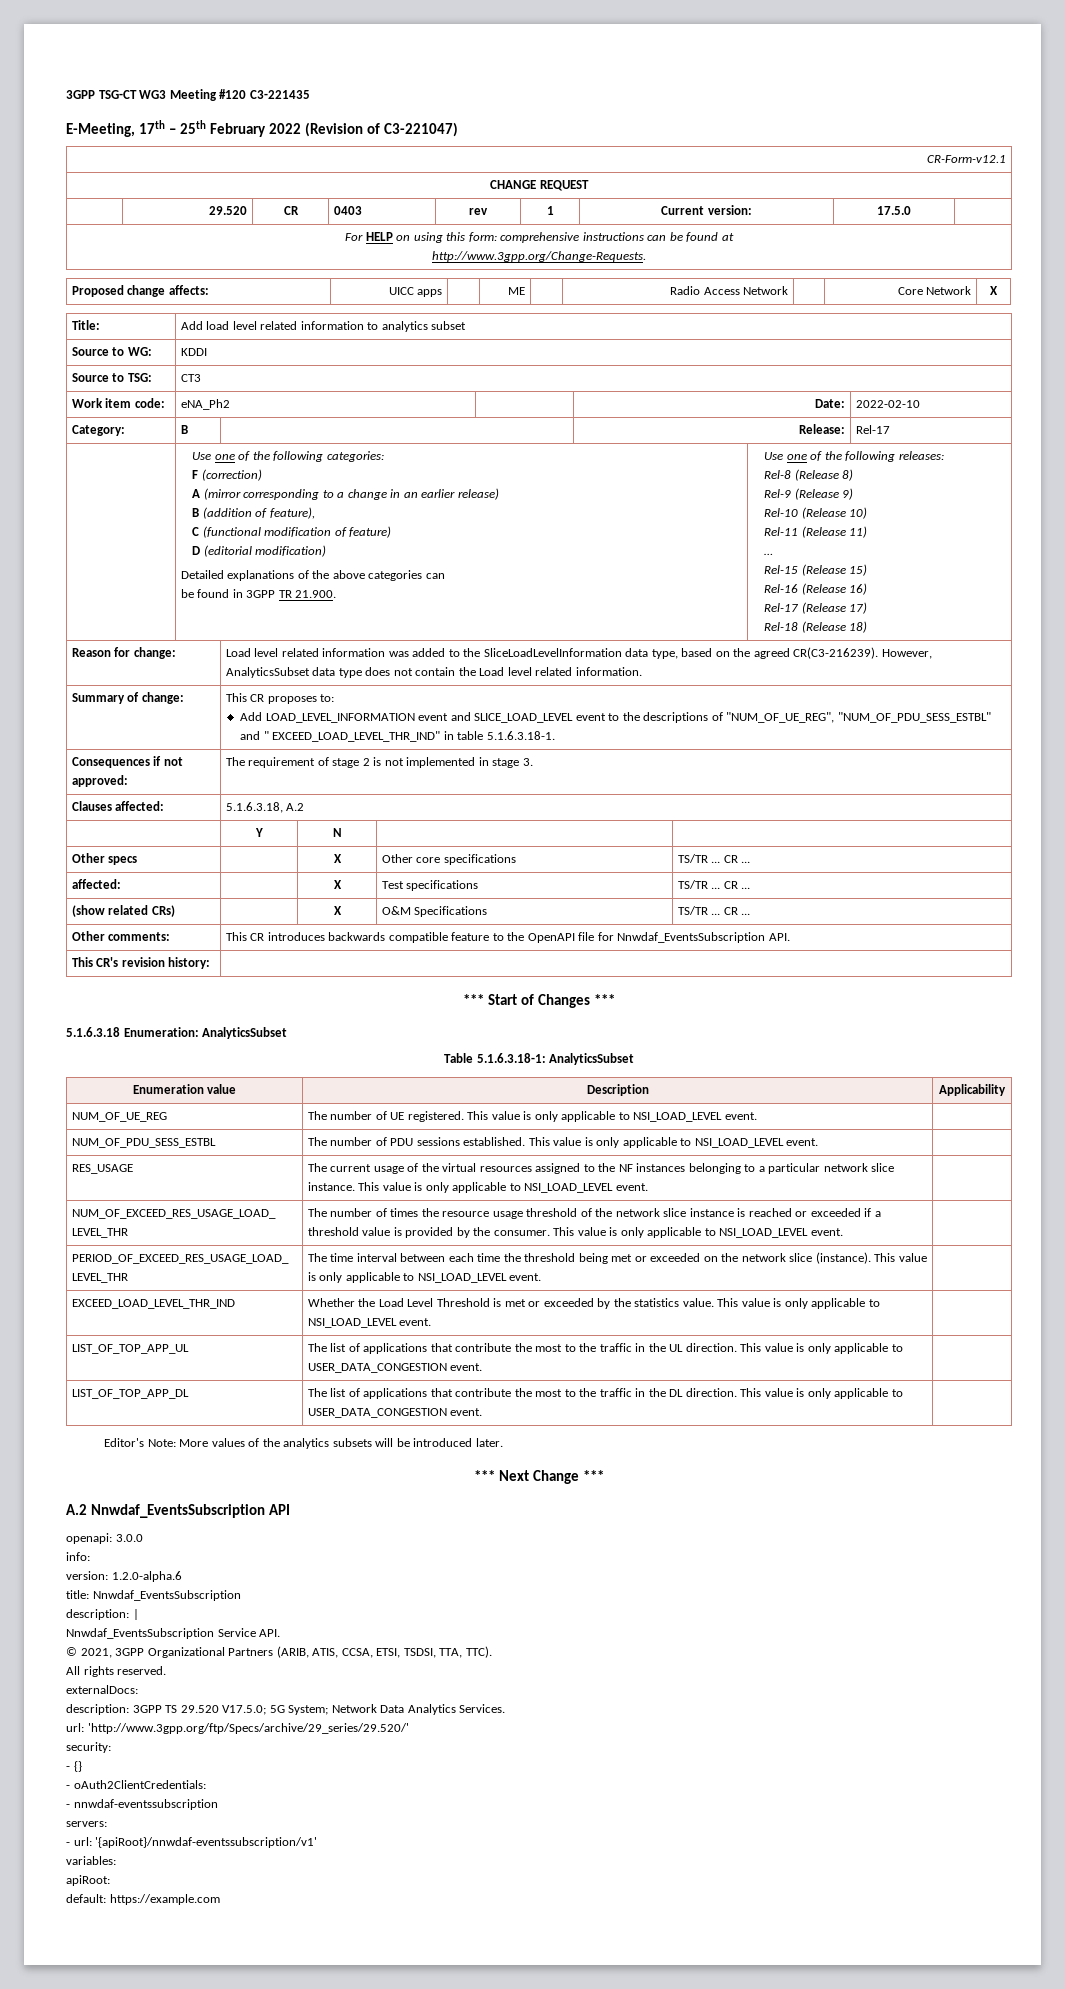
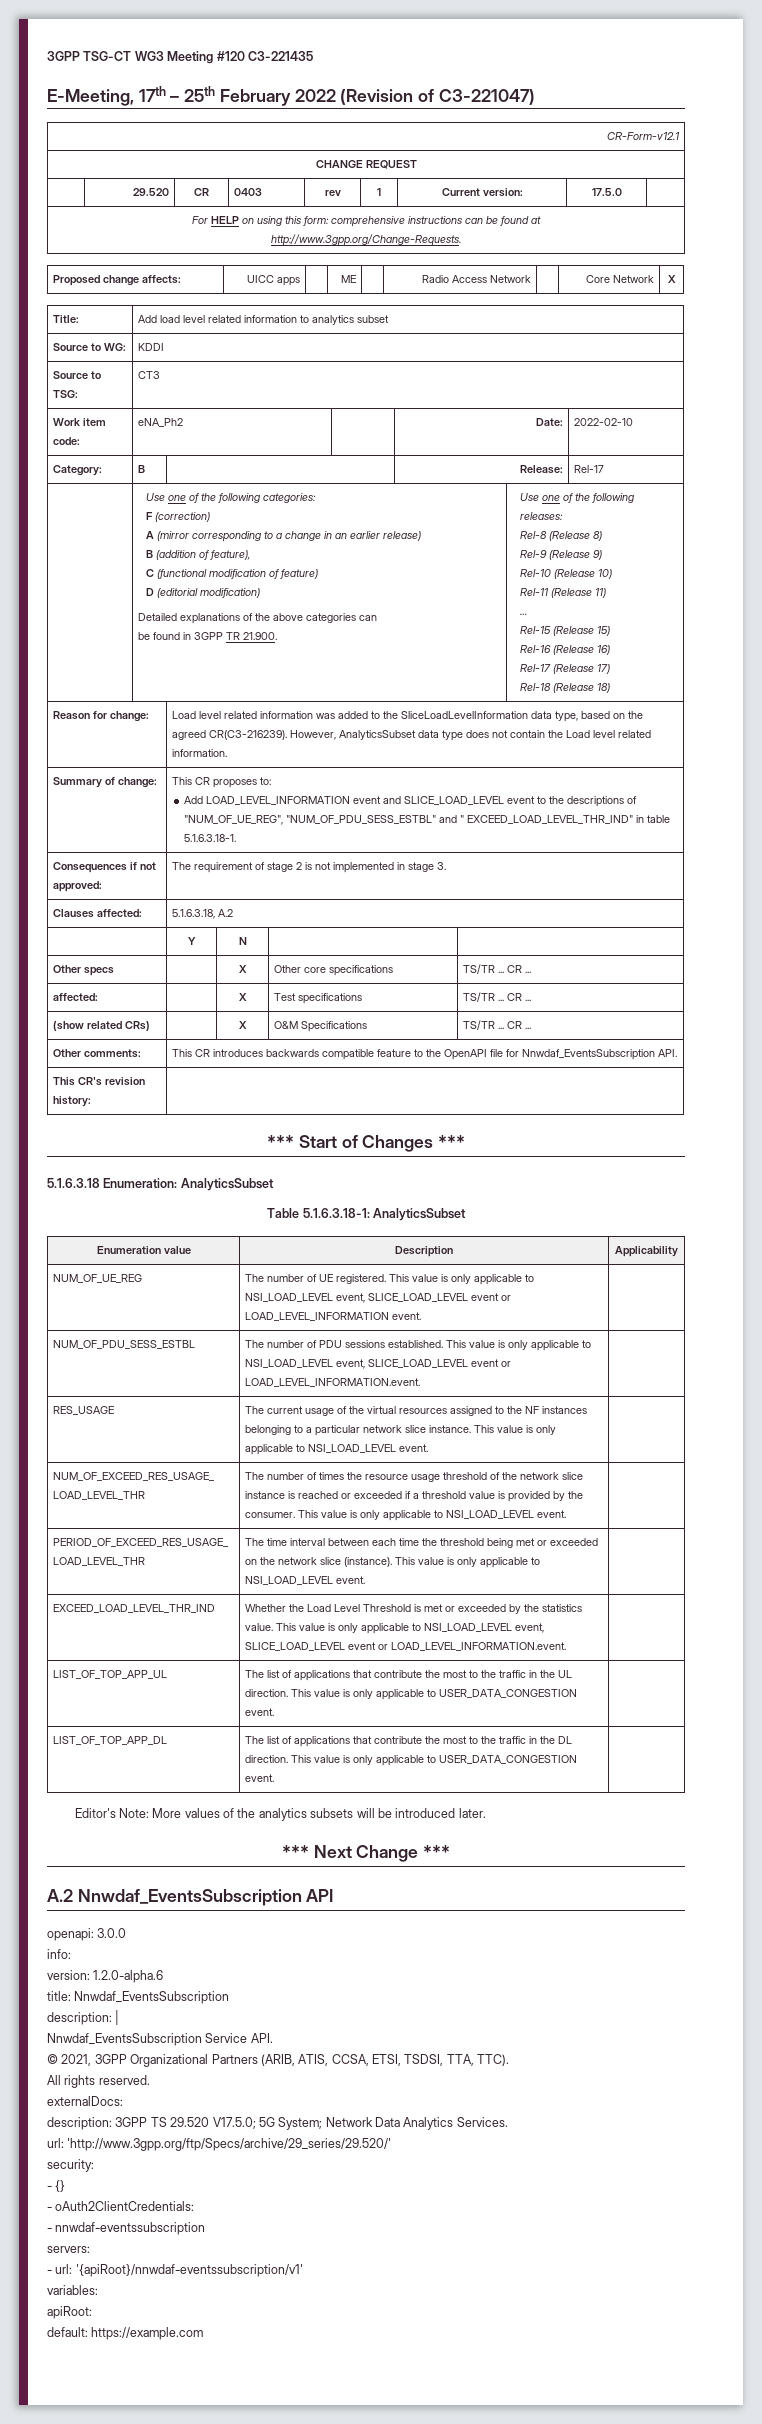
(723, 1117) none -> [335,1293,511,1303] [244,1312,389,1321] event, SLICE_LOAD_LEVEL event or LOAD_LEVEL_INFORMATION
[786,1138,819,1146] event. -> [335,1359,511,1369] [244,1378,420,1387] event, SLICE_LOAD_LEVEL event or LOAD_LEVEL_INFORMATION.event.
[399,1318,432,1326] event. -> [514,1623,544,1633] [244,1642,566,1651] event, SLICE_LOAD_LEVEL event or LOAD_LEVEL_INFORMATION.event.

